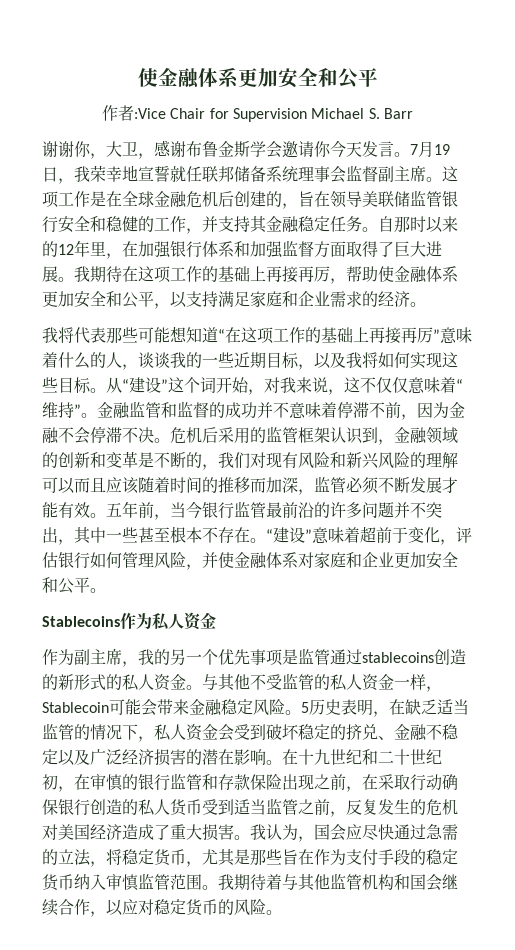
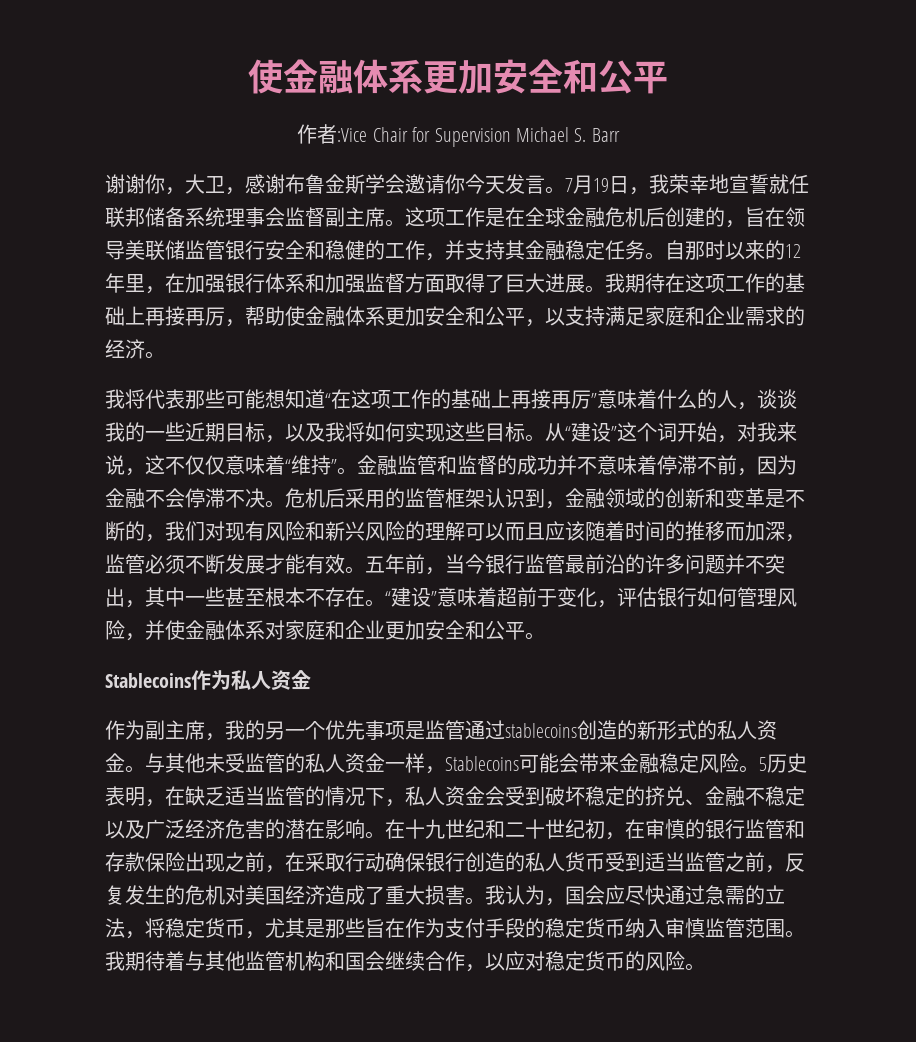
[250,674,266,690] 不 -> [205,753,225,773] 未
[42,702,109,713] Stablecoin -> [445,756,519,771] Stablecoins
[154,749,170,766] 损 -> [225,819,245,839] 危

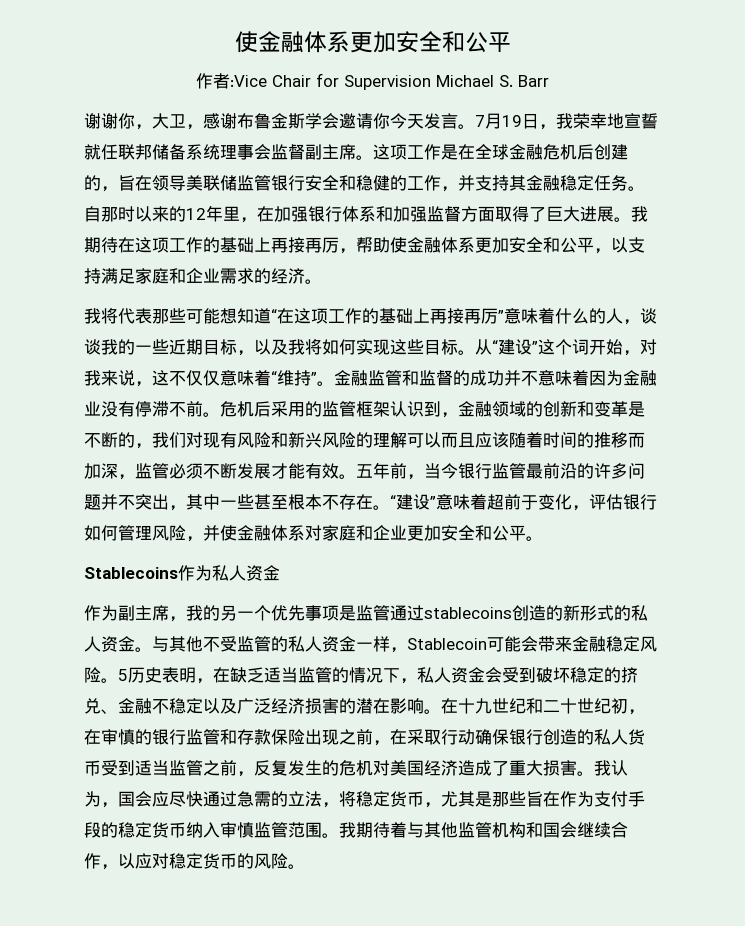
[657,455,797,476] [105,488,265,508] 停滞不前，因为金融不会停滞不决 -> [589,370,657,386] [84,401,203,417] 因为金融业没有停滞不前
[205,753,225,773] 未 -> [203,637,220,652] 不
[445,756,519,771] Stablecoins -> [407,638,487,650] Stablecoin
[225,819,245,839] 危 -> [305,698,322,714] 损

